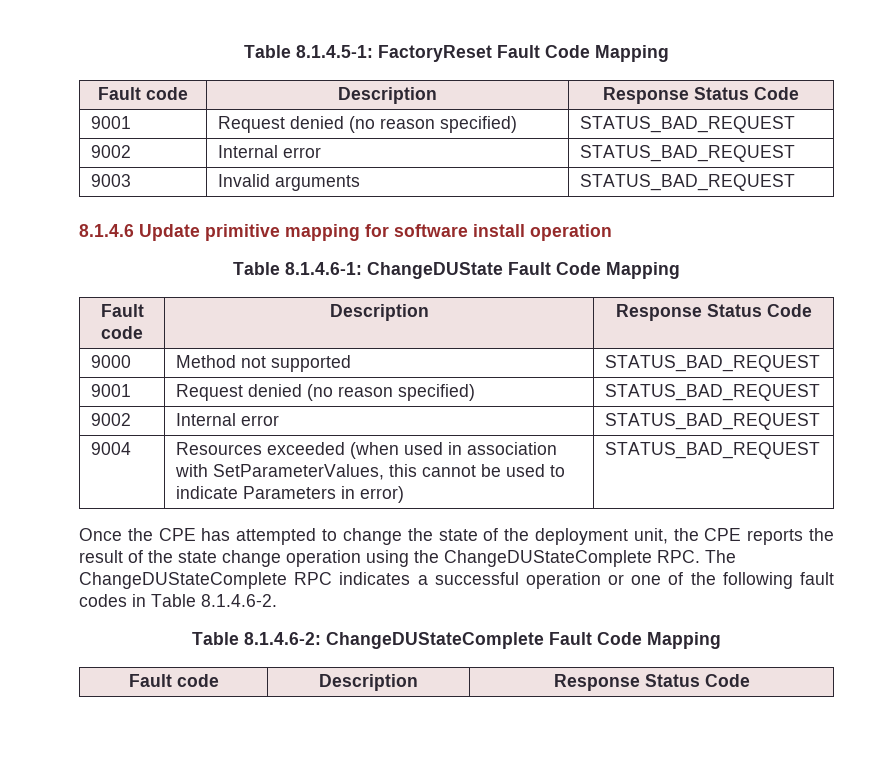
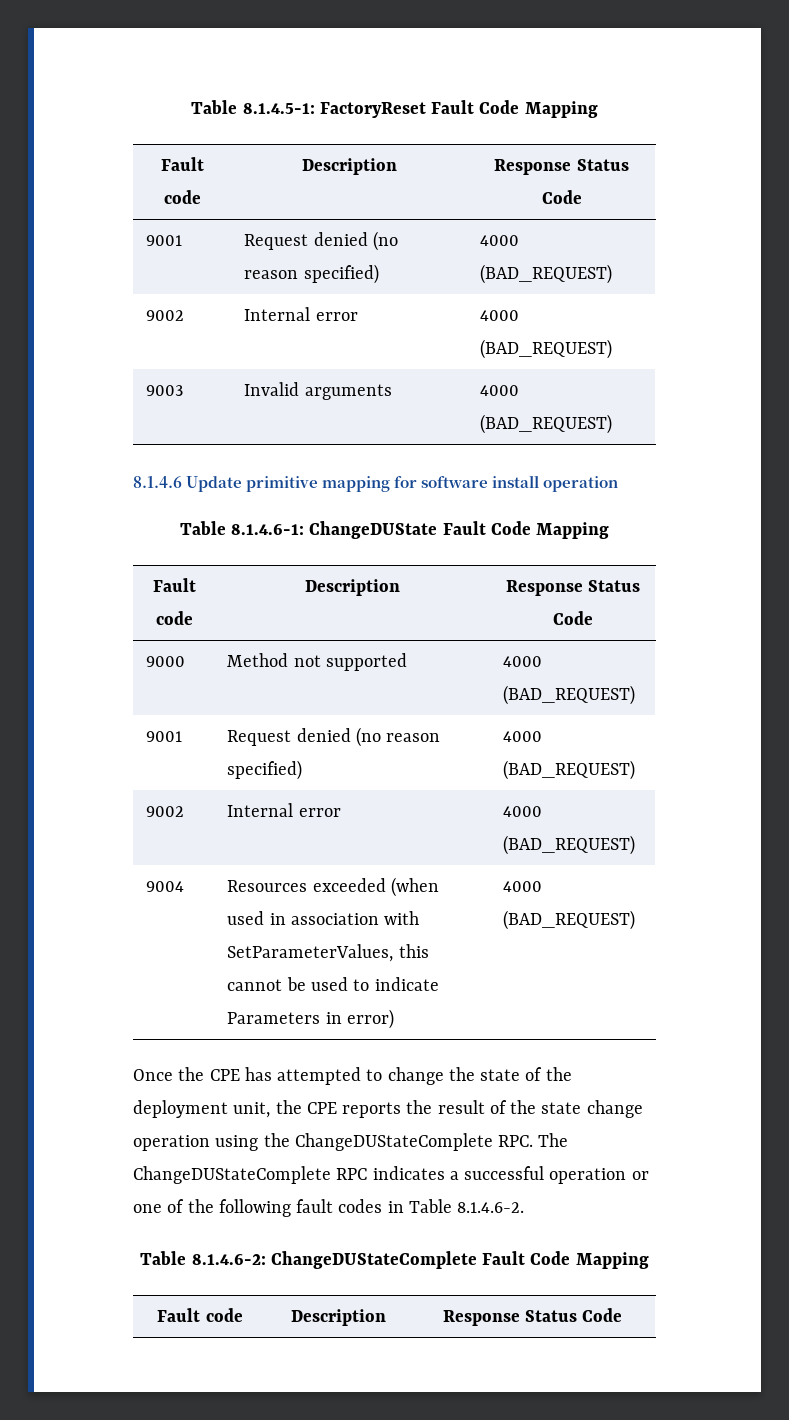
[579,116,795,133] [90,145,131,158] [217,145,321,158] [579,145,795,162] STATUS_BAD_REQUEST // 9002 | Internal error | STATUS_BAD_REQUEST -> [480,235,520,246] [480,264,613,284] [146,310,185,321] [244,307,358,321] [480,310,520,321] [480,339,613,359] 4000 (BAD_REQUEST) // 9002 | Internal error | 4000 (BAD_REQUEST)
[579,174,795,191] STATUS_BAD_REQUEST -> [480,385,520,396] [480,414,613,434] 4000 (BAD_REQUEST)
[604,355,820,372] [90,384,131,397] [175,384,475,401] [604,384,820,401] [90,413,131,426] [175,413,279,426] [604,413,820,430] STATUS_BAD_REQUEST // 9001 | Request denied (no reason specified) | STATUS_BAD_REQUEST // 9002 | Internal error | STATUS_BAD_REQUEST -> [503,656,543,667] [503,685,636,705] [146,731,183,742] [227,727,441,747] [227,760,303,780] [503,731,543,742] [503,760,636,780] [146,806,185,817] [227,803,341,817] [503,806,543,817] [503,835,636,855] 4000 (BAD_REQUEST) // 9001 | Request denied (no reason specified) | 4000 (BAD_REQUEST) // 9002 | Internal error | 4000 (BAD_REQUEST)
[604,442,820,459] STATUS_BAD_REQUEST -> [503,881,543,892] [503,910,636,930] 4000 (BAD_REQUEST)

